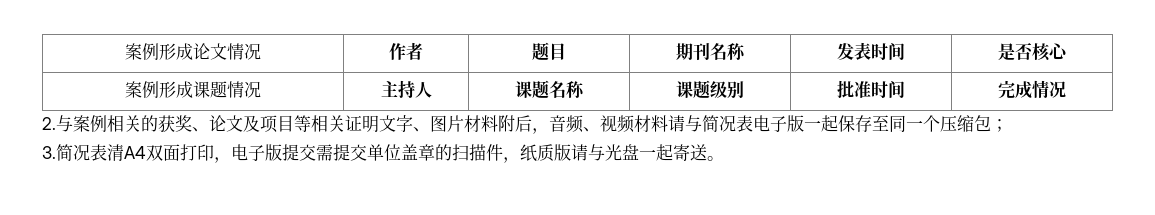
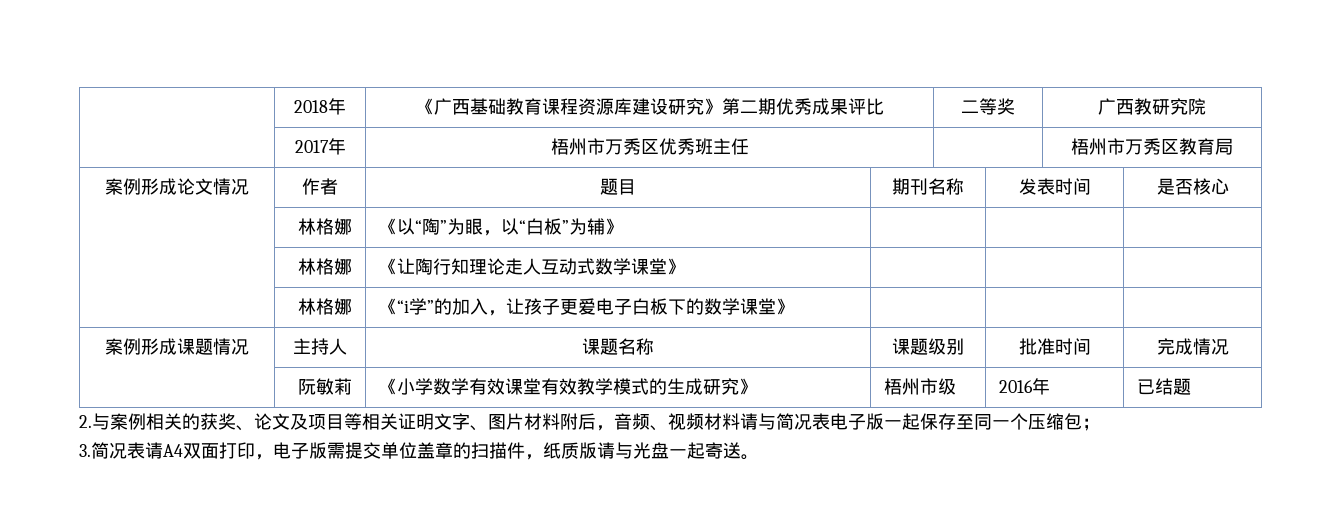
(125, 51) none -> [294,98,346,115] [415,98,884,115] [961,98,1015,115] [1098,98,1206,115] [294,138,346,155] [550,138,749,155] [1071,138,1233,155] | 2018年 | 《广西基础教育课程资源库建设研究》第二期优秀成果评比 | 二等奖 | 广西教研究院 // | 2017年 | 梧州市万秀区优秀班主任 | | 梧州市万秀区教育局 //
(1069, 51) none -> [297,218,352,235] [379,218,624,236] [297,258,352,275] [379,258,686,275] [297,298,352,315] [379,298,795,316] // | 林格娜 | 《以“陶”为眼，以“白板”为辅》 | | | // | 林格娜 | 《让陶行知理论走人互动式数学课堂》 | | | // | 林格娜 | 《“i学”的加入，让孩子更爱电子白板下的数学课堂》 | | |
(1066, 89) none -> [297,378,352,395] [379,378,758,395] [884,378,957,395] [999,378,1051,395] [1137,378,1192,395] // | 阮敏莉 | 《小学数学有效课堂有效教学模式的生成研究》 | 梧州市级 | 2016年 | 已结题
[107,144,124,161] 清 -> [145,442,163,459] 请
[282,144,316,161] 提交 -> (327, 450) none

